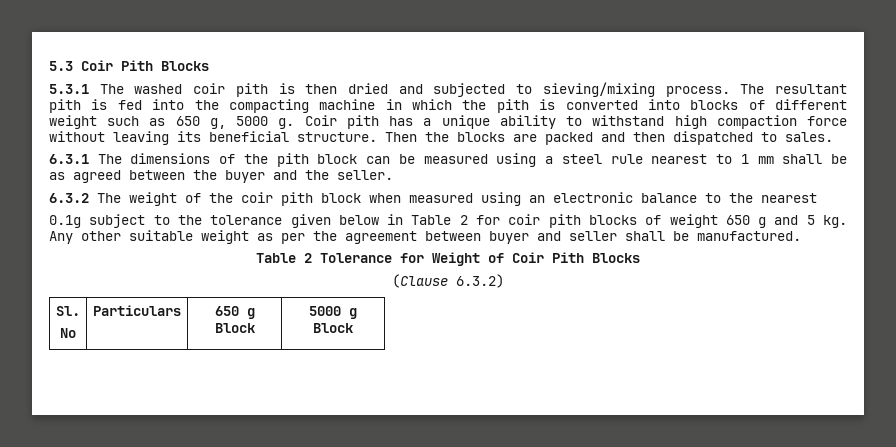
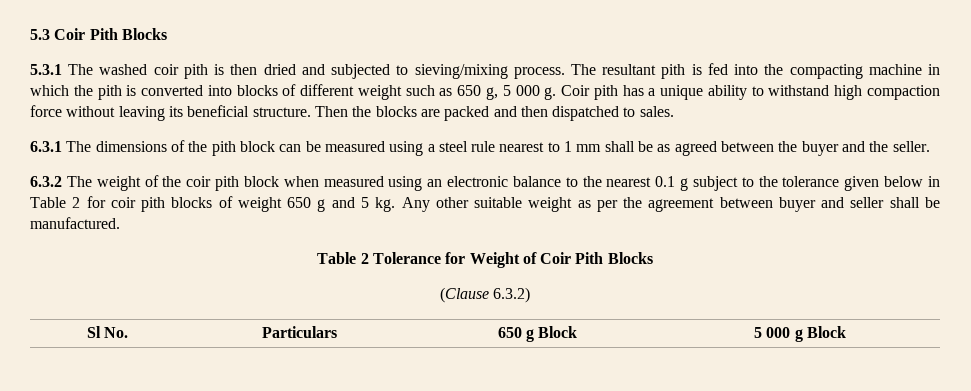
[236,116,269,126] 5000 -> [502,85,540,96] 5 000
[49,215,81,228] // 0.1g -> [655,176,689,191] 0.1 g
[56,306,80,316] [60,328,76,338] Sl. // No -> [86,326,129,338] Sl No.
[309,306,341,316] 5000 -> [754,327,791,338] 5 000

